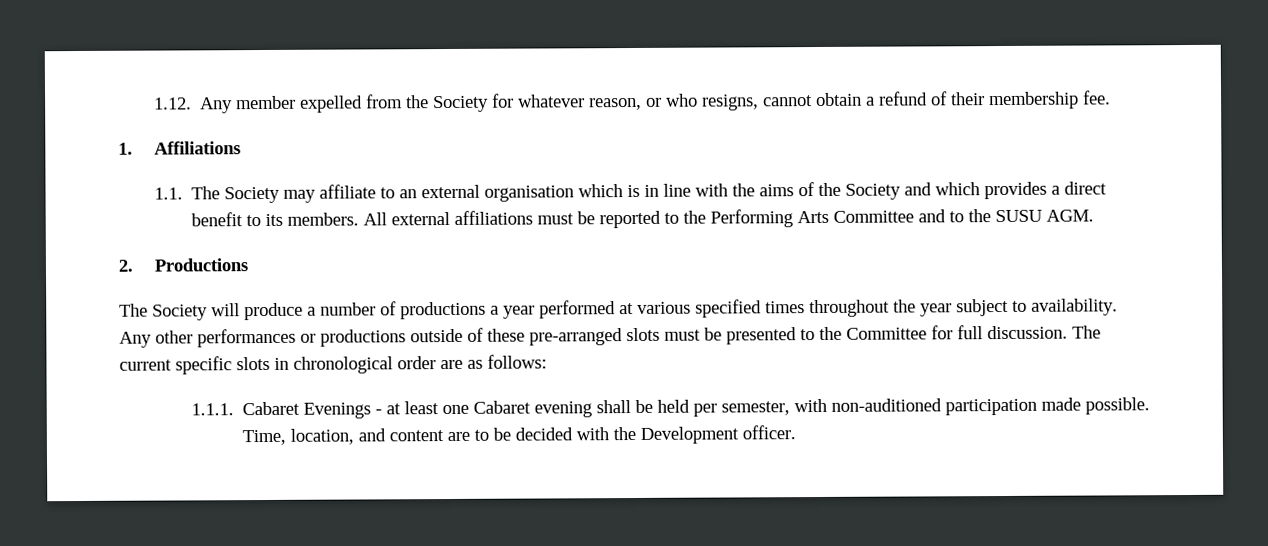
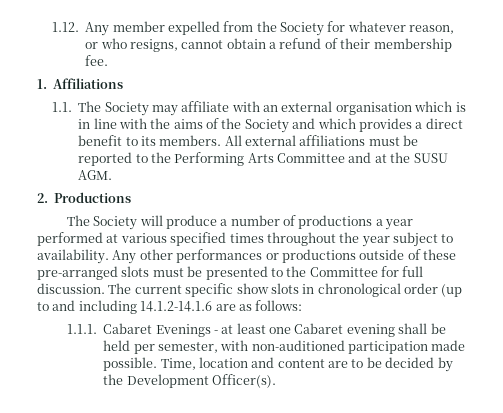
[380,187,396,199] to -> [231,101,260,112] with
[949,211,965,223] to -> [374,154,387,163] at
(232, 365) none -> [236,283,269,294] show
(436, 363) none -> [441,284,463,297] [37,300,213,314] (up to and including 14.1.2-14.1.6
[289,428,354,445] location, -> [198,357,248,368] location
[575,427,609,441] with -> [437,357,453,372] by
[741,425,796,440] officer. -> [211,374,276,388] Officer(s).

